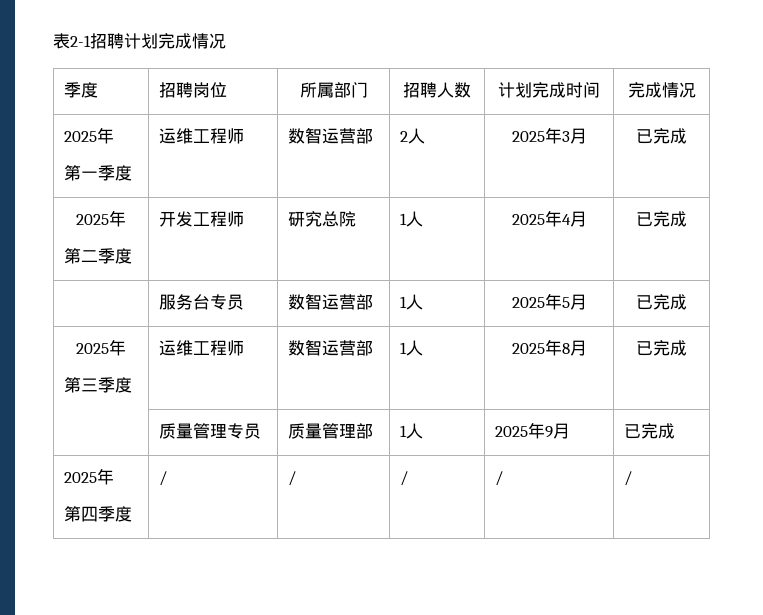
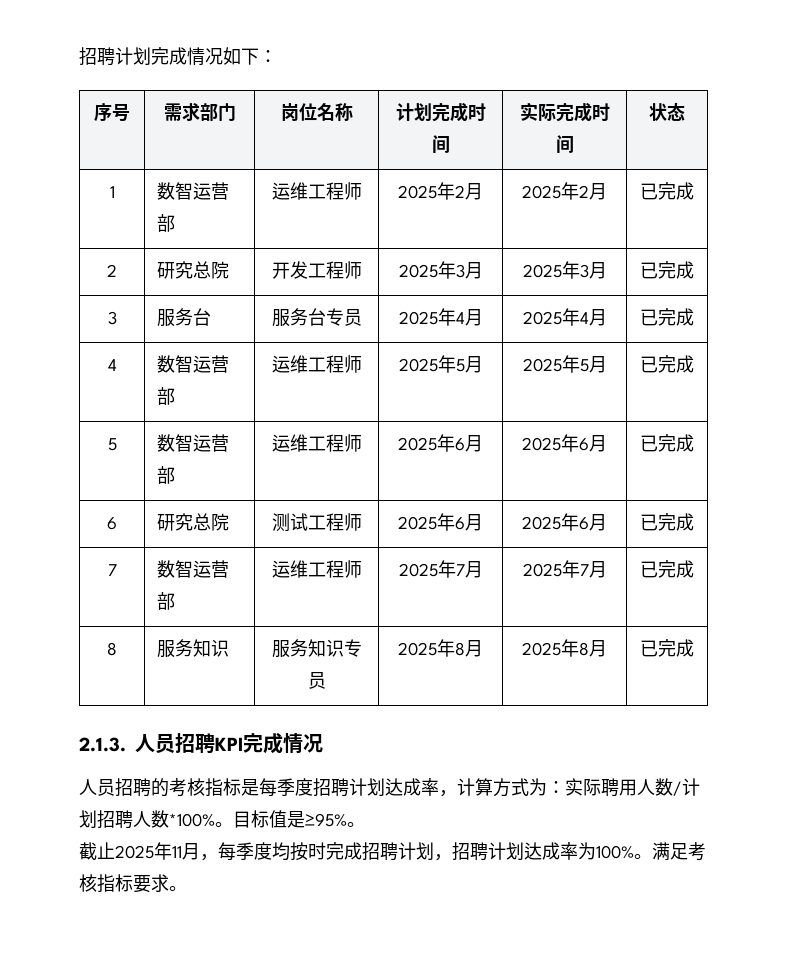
[53,33,91,49] 表2-1 -> (79, 56) none
[63,82,98,98] [158,82,227,98] [299,82,334,98] // 季度 | 招聘岗位 | 所属 -> [223,47,277,65] [94,103,130,122] [163,102,200,122] 如下： // 序号 | 需求
[403,82,471,98] 招聘人数 -> [280,103,353,122] 岗位名称
[627,82,696,98] [63,127,114,144] [63,165,132,181] [158,128,244,144] [287,127,373,144] [399,128,425,144] 完成情况 // 2025年 // 第一季度 | 运维工程师 | 数智运营部 | 2人 -> [519,102,610,122] [555,135,574,153] [649,102,685,121] [109,186,115,198] [157,182,230,200] [157,214,176,232] [271,182,362,200] [398,182,483,200] [522,182,607,200] [640,182,694,200] [107,264,117,277] [157,261,230,279] [271,261,362,279] [398,261,483,279] 实际完成时间 | 状态 // 1 | 数智运营部 | 运维工程师 | 2025年2月 | 2025年2月 | 已完成 // 2 | 研究总院 | 开发工程师 | 2025年3月
[76,210,126,227] [63,248,132,264] [158,211,244,227] [287,211,356,227] [399,211,423,227] 2025年 // 第二季度 | 开发工程师 | 研究总院 | 1人 -> [107,311,117,325] [157,308,212,327] [271,308,362,327] [398,308,483,326] 3 | 服务台 | 服务台专员 | 2025年4月
[158,294,244,310] [287,293,373,310] [399,294,423,310] | 服务台专员 | 数智运营部 | 1人 -> [107,359,117,371] [157,355,230,373] [157,387,176,405] [271,355,362,373] [398,355,483,373] 4 | 数智运营部 | 运维工程师 | 2025年5月
[76,339,126,356] [63,377,132,393] [158,340,244,356] [287,339,373,356] [399,340,423,356] 2025年 // 第三季度 | 运维工程师 | 数智运营部 | 1人 -> [107,438,117,451] [157,434,230,452] [157,466,176,484] [271,434,362,452] [398,434,483,452] [522,434,607,452] [640,434,694,452] [107,517,117,530] [157,513,230,531] [271,513,362,532] [398,513,483,531] [522,513,607,531] [640,513,694,531] [107,564,117,576] [157,560,230,578] [157,592,176,610] [271,560,362,578] [398,560,483,578] [522,560,607,578] [640,560,694,578] [107,642,117,656] [157,639,230,658] [271,639,362,658] [307,672,326,689] [398,639,483,657] 5 | 数智运营部 | 运维工程师 | 2025年6月 | 2025年6月 | 已完成 // 6 | 研究总院 | 测试工程师 | 2025年6月 | 2025年6月 | 已完成 // 7 | 数智运营部 | 运维工程师 | 2025年7月 | 2025年7月 | 已完成 // 8 | 服务知识 | 服务知识专员 | 2025年8月
[158,423,261,439] [287,423,373,439] [399,423,423,439] [494,422,570,439] [623,423,675,439] [63,468,114,485] [63,506,132,522] [158,471,167,486] [287,471,296,486] [399,471,408,486] [494,471,503,486] [623,471,632,486] // | 质量管理专员 | 质量管理部 | 1人 | 2025年9月 | 已完成 // 2025年 // 第四季度 | / | / | / | / | / -> [79,732,323,754] [79,778,700,797] [79,810,365,829] [79,842,706,861] [79,874,187,893] // 2.1.3.人员招聘KPI完成情况 // 人员招聘的考核指标是每季度招聘计划达成率，计算方式为：实际聘用人数/计划招聘人数*100%。目标值是≥95%。 // 截止2025年11月，每季度均按时完成招聘计划，招聘计划达成率为100%。满足考核指标要求。

